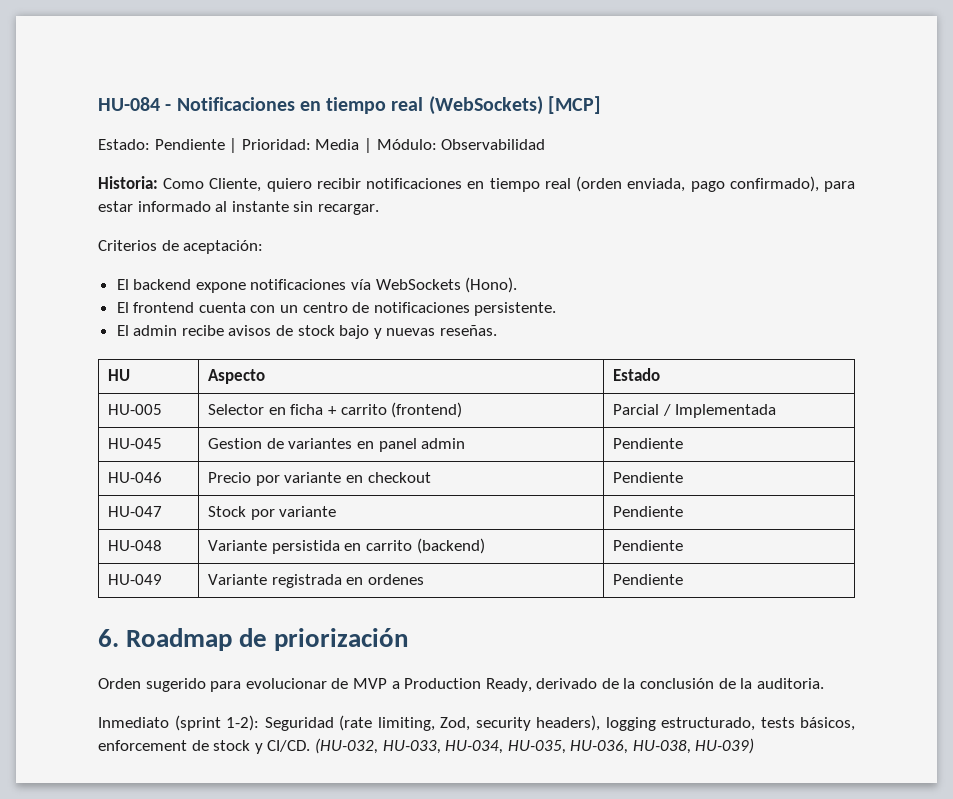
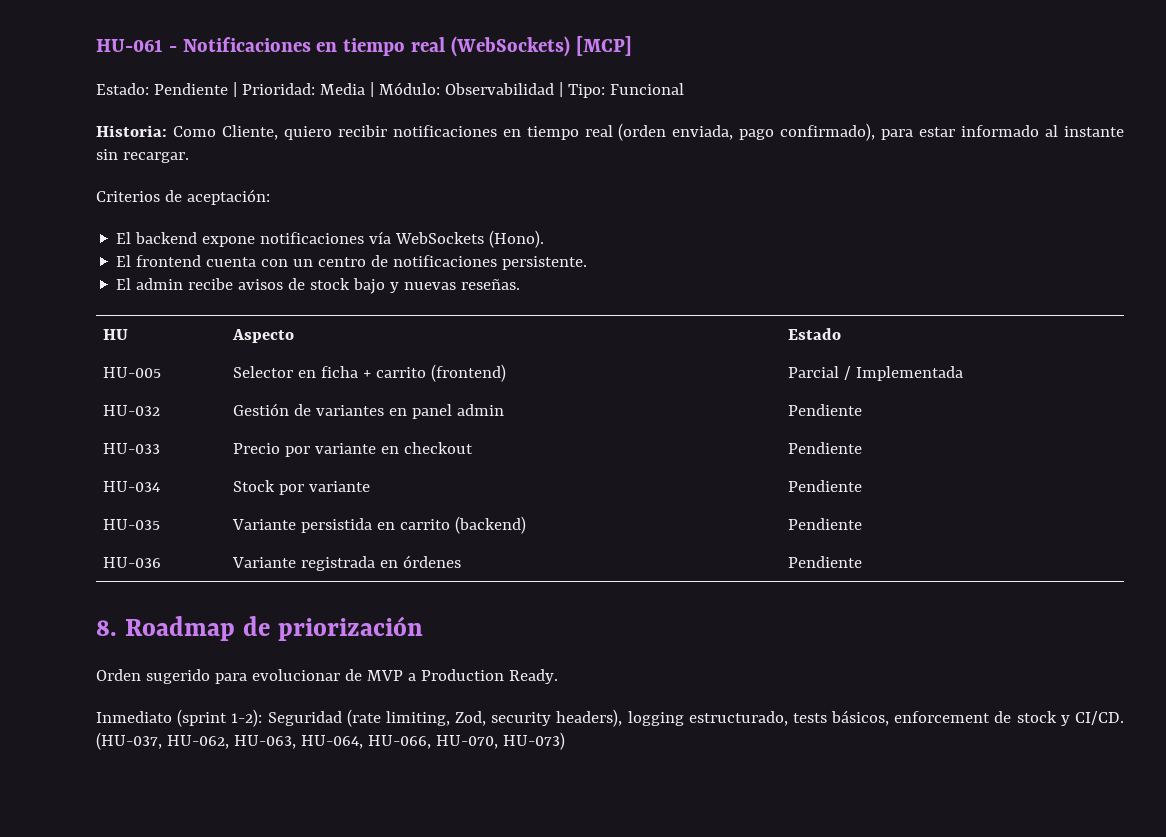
[98,97,160,111] HU-084 -> [96,39,163,52] HU-061
(546, 144) none -> [558,82,684,98] | Tipo: Funcional
[108,438,163,449] [208,438,263,449] HU-045 | Gestion -> [103,405,161,416] [233,403,290,416] HU-032 | Gestión
[108,472,163,483] HU-046 -> [103,443,161,454] HU-033
[108,506,163,517] HU-047 -> [103,481,161,492] HU-034
[108,540,163,551] HU-048 -> [103,519,161,530] HU-035
[108,574,163,585] HU-049 -> [103,557,162,568] HU-036
[367,574,424,585] [613,574,684,585] [98,629,119,647] ordenes | Pendiente // 6. -> [403,555,462,568] [788,556,863,568] [96,620,117,636] órdenes | Pendiente // 8.
[485,678,824,692] Ready, derivado de la conclusión de la auditoria. -> [508,669,558,684] Ready.
[314,738,755,754] (HU-032, HU-033, HU-034, HU-035, HU-036, HU-038, HU-039) -> [96,732,565,750] (HU-037, HU-062, HU-063, HU-064, HU-066, HU-070, HU-073)

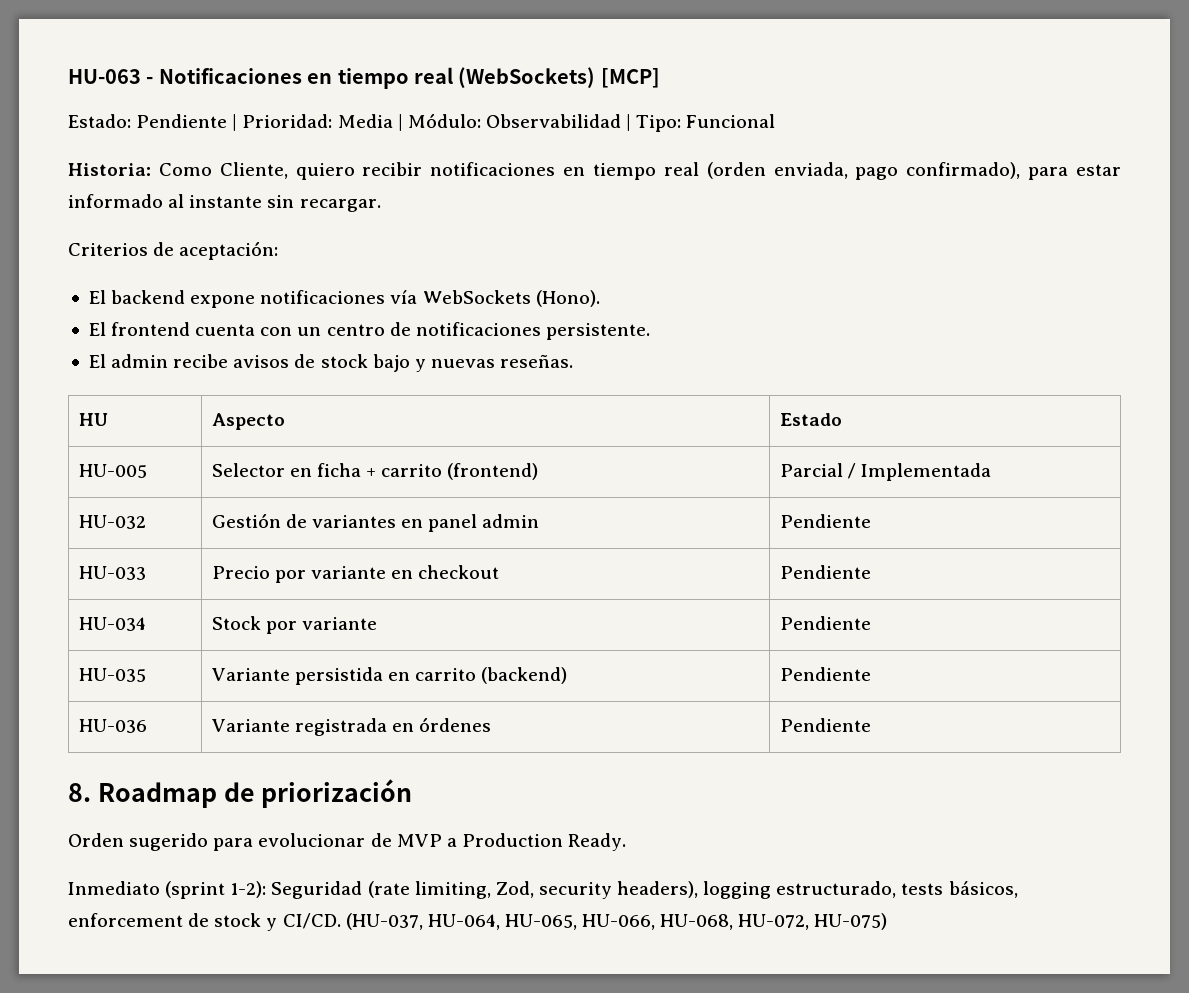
[96,39,163,52] HU-061 -> [68,69,141,84] HU-063
[166,732,565,750] HU-062, HU-063, HU-064, HU-066, HU-070, HU-073) -> [427,913,888,930] HU-064, HU-065, HU-066, HU-068, HU-072, HU-075)

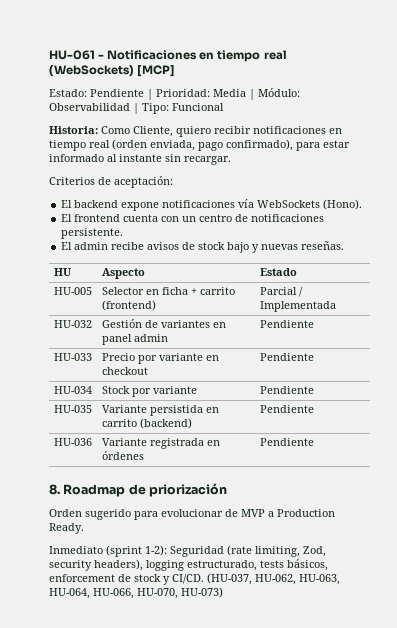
[68,69,141,84] HU-063 -> [49,50,95,60] HU-061
[427,913,888,930] HU-064, HU-065, HU-066, HU-068, HU-072, HU-075) -> [255,574,340,585] [49,587,223,599] HU-062, HU-063, HU-064, HU-066, HU-070, HU-073)

